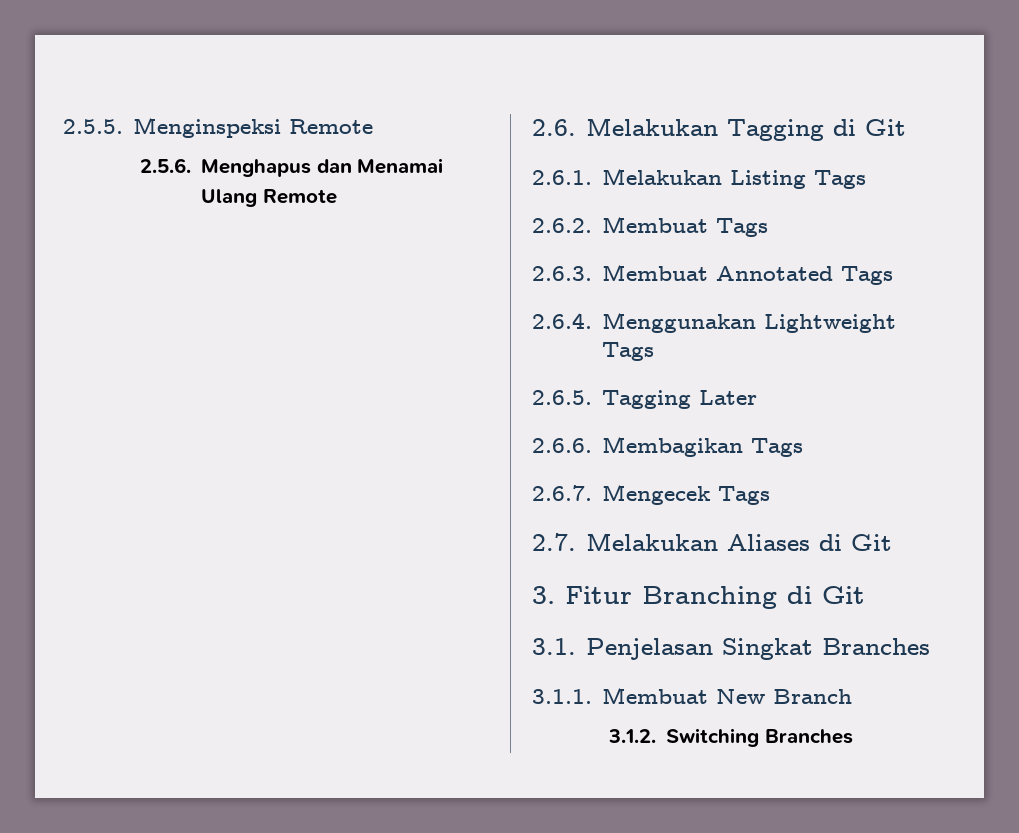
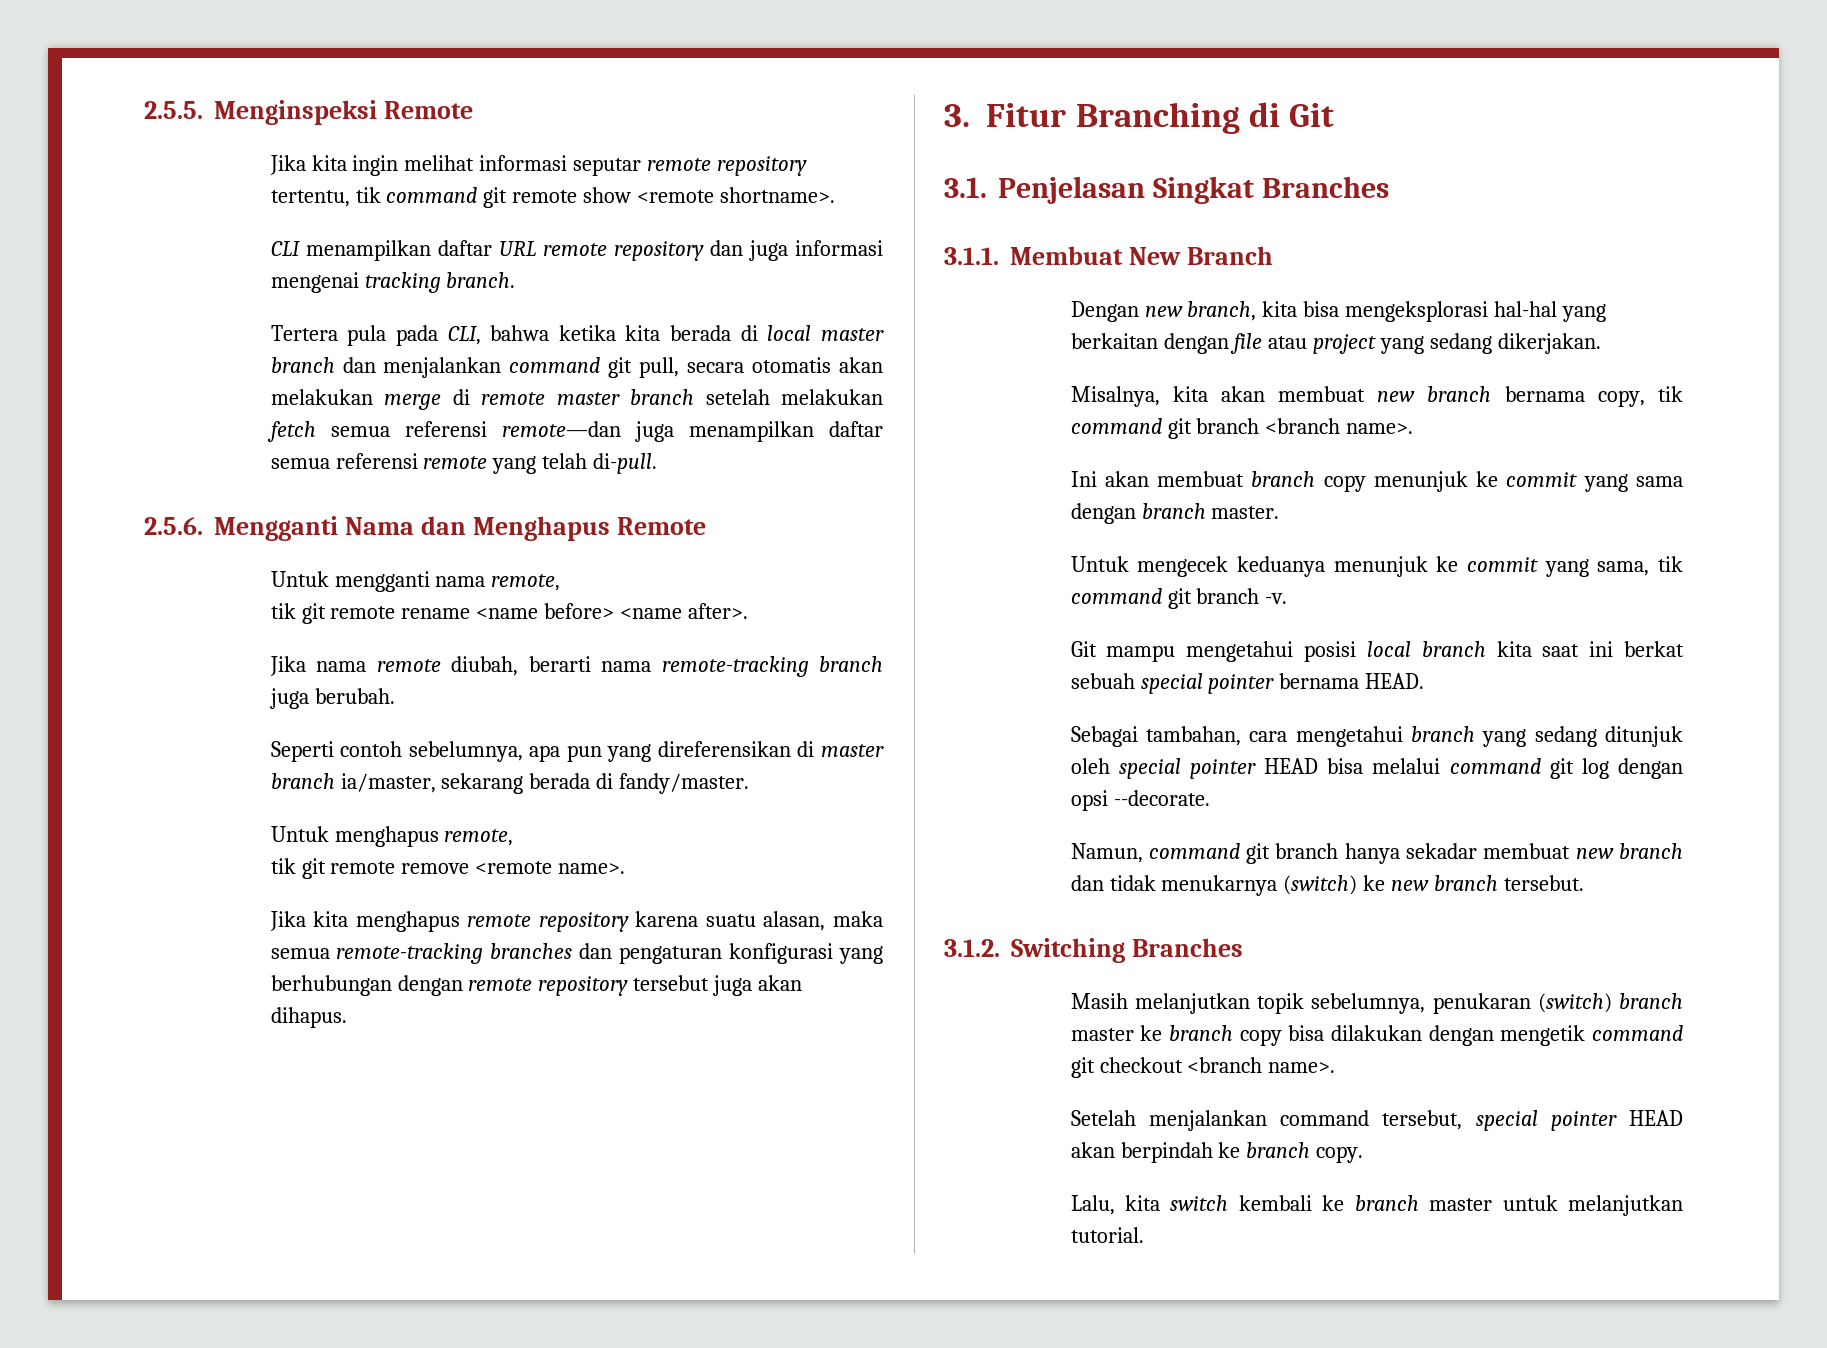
[139,158,444,177] [201,189,337,207] [532,118,907,141] [532,168,867,189] [532,216,769,237] [532,264,894,285] [532,312,897,333] [602,342,655,361] [532,390,758,409] [532,436,804,457] [532,484,771,505] [532,533,893,551] 2.5.6. Menghapus dan Menamai Ulang Remote // 2.6. Melakukan Tagging di Git // 2.6.1. Melakukan Listing Tags // 2.6.2. Membuat Tags // 2.6.3. Membuat Annotated Tags // 2.6.4. Menggunakan Lightweight Tags // 2.6.5. Tagging Later // 2.6.6. Membagikan Tags // 2.6.7. Mengecek Tags // 2.7. Melakukan Aliases di Git -> [269,155,808,176] [270,187,836,208] [270,240,884,261] [270,272,516,293] [270,325,885,346] [270,357,884,378] [270,389,883,410] [266,421,883,442] [270,453,658,474] [144,516,706,541] [270,571,561,592] [270,603,749,624] [269,656,884,677] [269,688,395,709] [270,741,885,762] [270,773,750,794] [270,826,514,847] [270,858,626,879] [269,911,884,932] [270,943,883,964] [270,975,803,996] [270,1007,347,1028] Jika kita ingin melihat informasi seputar remote repository tertentu, tik command git remote show <remote shortname>. // CLI menampilkan daftar URL remote repository dan juga informasi mengenai tracking branch. // Tertera pula pada CLI, bahwa ketika kita berada di local master branch dan menjalankan command git pull, secara otomatis akan melakukan merge di remote master branch setelah melakukan fetch semua referensi remote—dan juga menampilkan daftar semua referensi remote yang telah di-pull. // 2.5.6. Mengganti Nama dan Menghapus Remote // Untuk mengganti nama remote, // tik git remote rename <name before> <name after>. // Jika nama remote diubah, berarti nama remote-tracking branch juga berubah. // Seperti contoh sebelumnya, apa pun yang direferensikan di master branch ia/master, sekarang berada di fandy/master. // Untuk menghapus remote, // tik git remote remove <remote name>. // Jika kita menghapus remote repository karena suatu alasan, maka semua remote-tracking branches dan pengaturan konfigurasi yang berhubungan dengan remote repository tersebut juga akan dihapus.
[607,728,853,747] 3.1.2. Switching Branches -> [1070,301,1607,322] [1070,333,1602,354] [1070,386,1683,407] [1070,418,1414,439] [1070,471,1683,492] [1070,503,1280,524] [1070,556,1684,577] [1070,588,1288,609] [1070,641,1684,662] [1070,673,1425,694] [1070,726,1683,747] [1070,758,1683,779] [1070,790,1210,811] [1070,843,1683,864] [1070,875,1585,896] [944,938,1243,963] [1070,993,1683,1014] [1070,1025,1683,1046] [1070,1057,1336,1078] [1070,1110,1683,1131] [1070,1142,1364,1163] [1070,1195,1683,1216] [1070,1227,1144,1243] Dengan new branch, kita bisa mengeksplorasi hal-hal yang berkaitan dengan file atau project yang sedang dikerjakan. // Misalnya, kita akan membuat new branch bernama copy, tik command git branch <branch name>. // Ini akan membuat branch copy menunjuk ke commit yang sama dengan branch master. // Untuk mengecek keduanya menunjuk ke commit yang sama, tik command git branch -v. // Git mampu mengetahui posisi local branch kita saat ini berkat sebuah special pointer bernama HEAD. // Sebagai tambahan, cara mengetahui branch yang sedang ditunjuk oleh special pointer HEAD bisa melalui command git log dengan opsi --decorate. // Namun, command git branch hanya sekadar membuat new branch dan tidak menukarnya (switch) ke new branch tersebut. // 3.1.2. Switching Branches // Masih melanjutkan topik sebelumnya, penukaran (switch) branch master ke branch copy bisa dilakukan dengan mengetik command git checkout <branch name>. // Setelah menjalankan command tersebut, special pointer HEAD akan berpindah ke branch copy. // Lalu, kita switch kembali ke branch master untuk melanjutkan tutorial.

